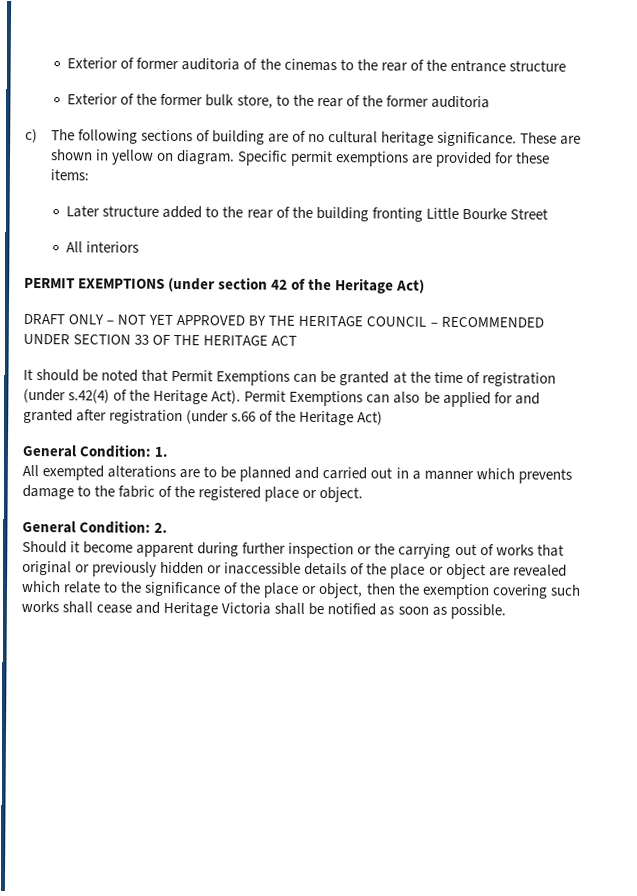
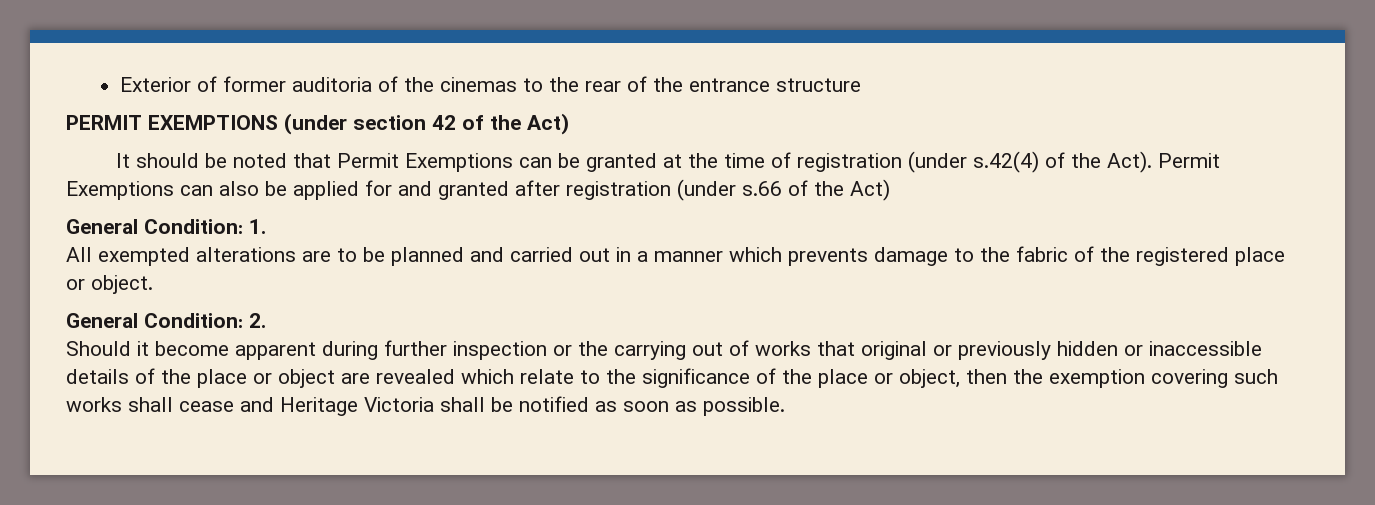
[67,93,490,109] [25,128,582,147] [50,149,551,168] [49,169,89,181] [66,205,548,222] [66,241,140,253] // Exterior of the former bulk store, to the rear of the former auditoria // c) The following sections of building are of no cultural heritage significance. These are shown in yellow on diagram. Specific permit exemptions are provided for these items: // Later structure added to the rear of the building fronting Little Bourke Street // All interiors -> (862, 85) none
[335,278,426,294] [23,313,544,328] [23,333,298,346] Heritage Act) // DRAFT ONLY – NOT YET APPROVED BY THE HERITAGE COUNCIL – RECOMMENDED UNDER SECTION 33 OF THE HERITAGE ACT -> [527,113,569,135] Act)
[153,389,209,405] Heritage -> (1102, 160) none
[299,410,355,426] Heritage -> (844, 188) none

